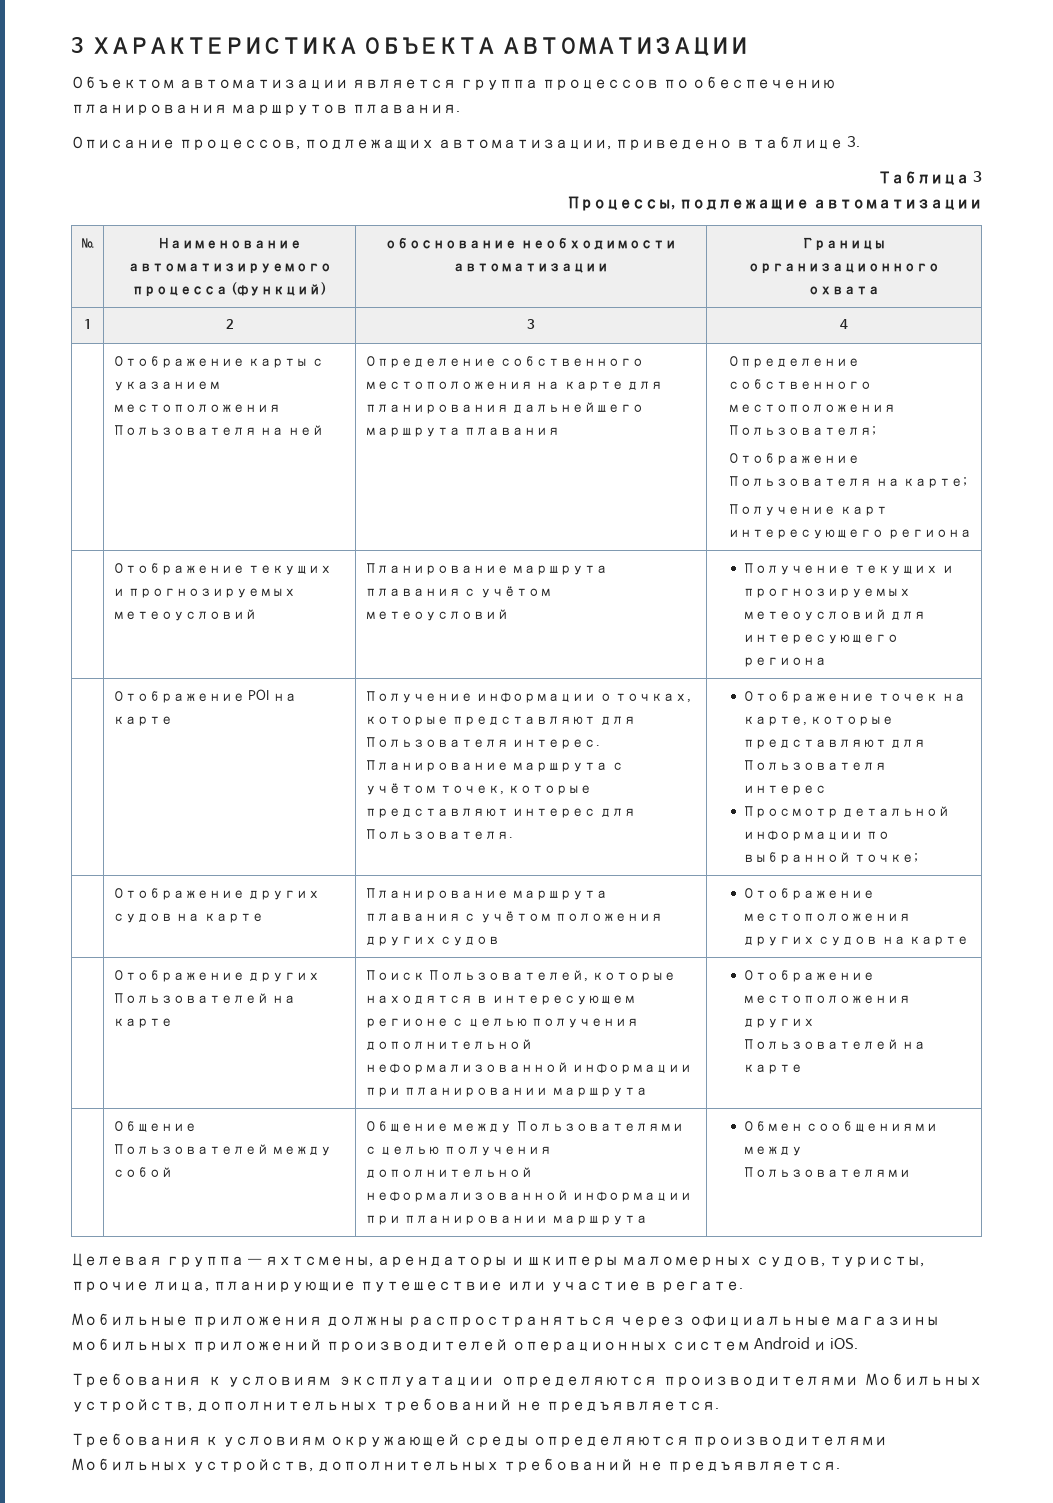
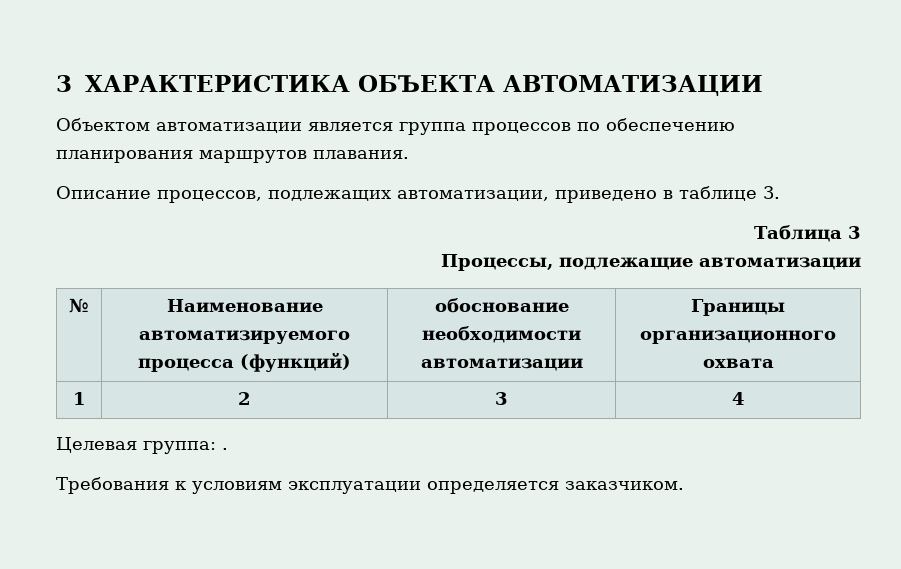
[112,356,324,368] [112,381,221,391] [112,404,281,413] [112,425,324,436] [364,356,645,368] [364,381,664,391] [364,402,645,414] [364,427,561,437] [728,356,861,368] [728,379,873,390] [728,404,897,413] [728,425,877,436] [728,453,861,465] [728,476,968,488] [728,504,888,516] [728,529,972,539] [112,563,333,575] [112,588,297,598] [112,609,257,621] [364,563,609,575] [364,586,552,598] [364,609,509,621] [742,563,954,575] [742,588,911,598] [742,609,927,621] [742,634,899,644] [742,657,827,667] [112,689,297,703] [112,716,173,726] [364,691,692,703] [364,716,636,726] [364,737,601,749] [364,760,624,772] [364,783,592,795] [364,808,636,818] [364,829,513,840] [742,691,966,703] [742,716,895,726] [742,739,927,749] [742,760,887,771] [742,785,827,795] [742,806,951,818] [742,830,891,841] [742,852,919,864] [112,888,321,900] [112,913,264,923] [364,888,609,900] [364,911,664,923] [364,936,501,946] [742,888,875,900] [742,913,911,922] [742,936,970,946] [112,970,321,982] [112,993,297,1004] [112,1018,173,1028] [364,970,676,982] [364,995,636,1005] [364,1018,640,1028] [364,1039,533,1050] [364,1062,693,1074] [364,1087,648,1097] [742,970,875,982] [742,995,911,1004] [742,1018,815,1028] [742,1039,927,1050] [742,1064,803,1074] [112,1121,197,1132] [112,1144,333,1156] [112,1167,173,1177] [364,1121,684,1133] [364,1146,552,1156] [364,1167,533,1178] [364,1190,693,1202] [364,1215,648,1225] [742,1121,939,1132] [742,1146,803,1156] [742,1167,911,1178] [71,1253,925,1267] [71,1281,744,1292] [71,1313,940,1327] [71,1337,859,1352] [71,1373,982,1387] [71,1398,719,1412] [71,1433,888,1447] [71,1458,840,1472] // | Отображение карты с указанием местоположения Пользователя на ней | Определение собственного местоположения на карте для планирования дальнейшего маршрута плавания | Определение собственного местоположения Пользователя; // Отображение Пользователя на карте; // Получение карт интересующего региона // | Отображение текущих и прогнозируемых метеоусловий | Планирование маршрута плавания с учётом метеоусловий | Получение текущих и прогнозируемых метеоусловий для интересующего региона // | Отображение POI на карте | Получение информации о точках, которые представляют для Пользователя интерес. Планирование маршрута с учётом точек, которые представляют интерес для Пользователя. | Отображение точек на карте, которые представляют для Пользователя интерес // Просмотр детальной информации по выбранной точке; // | Отображение других судов на карте | Планирование маршрута плавания с учётом положения других судов | Отображение местоположения других судов на карте // | Отображение других Пользователей на карте | Поиск Пользователей, которые находятся в интересующем регионе с целью получения дополнительной неформализованной информации при планировании маршрута | Отображение местоположения других Пользователей на карте // | Общение Пользователей между собой | Общение между Пользователями с целью получения дополнительной неформализованной информации при планировании маршрута | Обмен сообщениями между Пользователями // Целевая группа — яхтсмены, арендаторы и шкиперы маломерных судов, туристы, прочие лица, планирующие путешествие или участие в регате. // Мобильные приложения должны распространяться через официальные магазины мобильных приложений производителей операционных систем Android и iOS. // Требования к условиям эксплуатации определяются производителями Мобильных устройств, дополнительных требований не предъявляется. // Требования к условиям окружающей среды определяются производителями Мобильных устройств, дополнительных требований не предъявляется. -> [56,437,228,454] [56,477,684,494] // Целевая группа: . // Требования к условиям эксплуатации определяется заказчиком.

